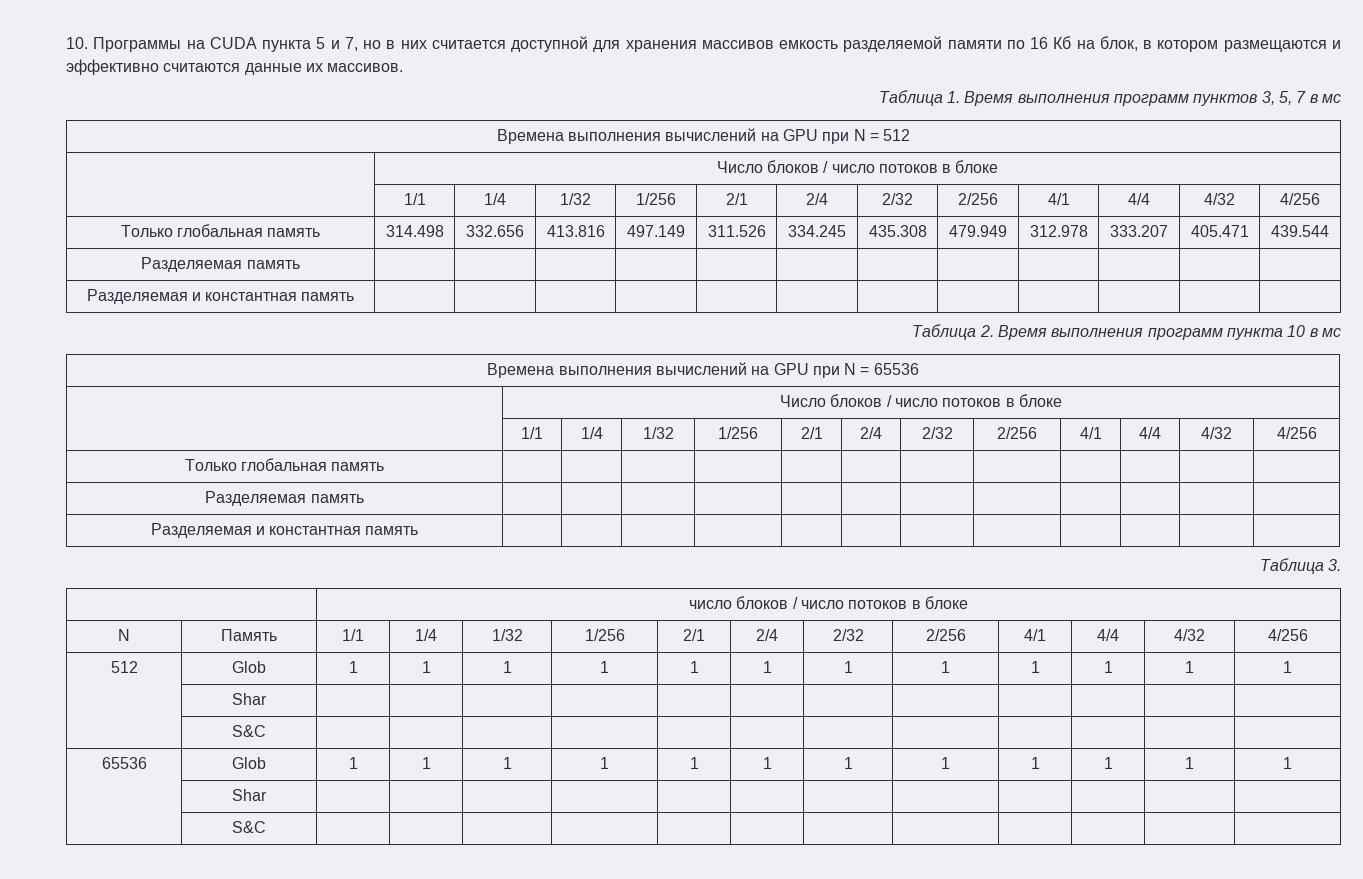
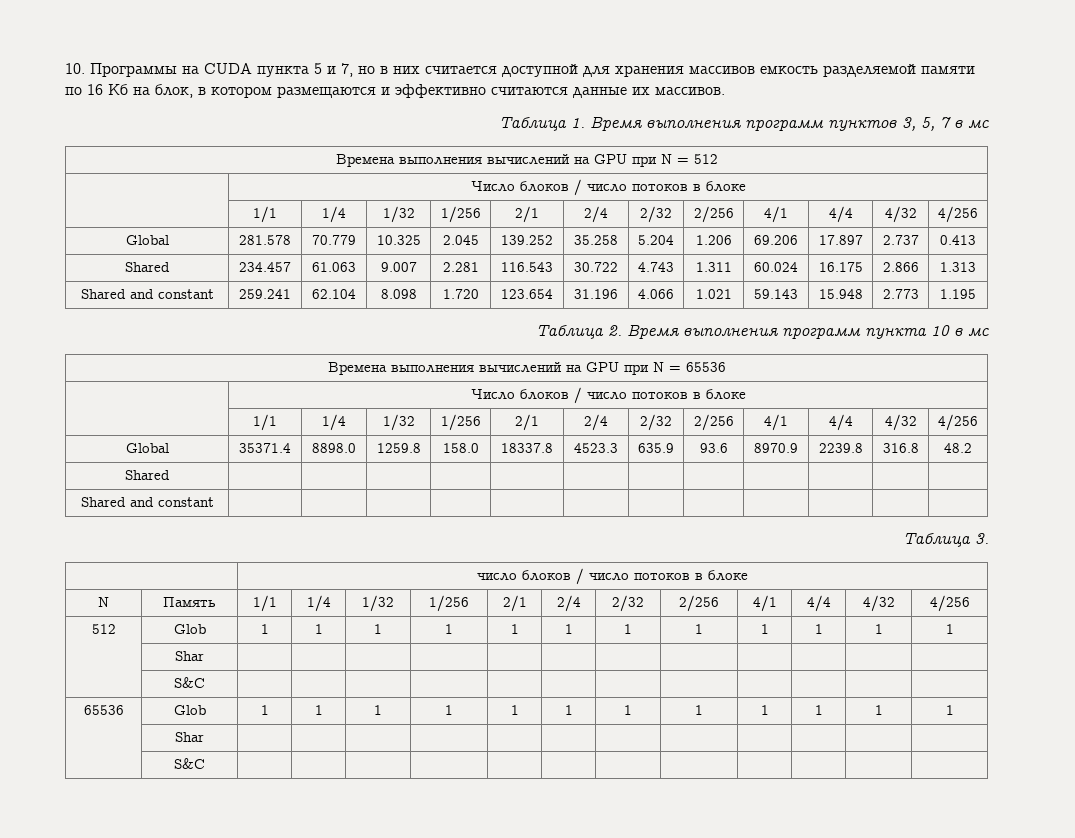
[120,224,321,237] [385,225,444,237] [466,225,524,237] [546,225,605,237] [627,225,685,237] [707,225,766,237] [788,225,846,237] [868,225,927,237] [949,225,1007,237] [1029,225,1088,237] [1110,225,1168,237] [1190,225,1249,237] [1271,225,1329,237] [141,257,300,272] [86,289,355,304] Только глобальная память | 314.498 | 332.656 | 413.816 | 497.149 | 311.526 | 334.245 | 435.308 | 479.949 | 312.978 | 333.207 | 405.471 | 439.544 // Разделяемая память | | | | | | | | | | | | // Разделяемая и константная память | | | | | | | | | | | | -> [125,235,169,245] [239,235,291,245] [312,235,356,245] [376,235,421,245] [442,235,479,245] [501,235,553,245] [574,235,618,245] [638,235,674,245] [695,235,732,245] [754,235,798,245] [818,235,863,245] [882,235,919,245] [940,235,976,245] [125,262,170,272] [239,262,291,272] [312,262,356,272] [380,262,417,272] [442,262,479,272] [501,262,553,272] [574,262,618,272] [638,262,674,272] [695,262,732,272] [754,262,798,272] [818,262,863,272] [882,262,919,272] [940,262,976,272] [80,289,214,299] [239,289,291,299] [312,289,356,299] [380,289,417,299] [442,289,479,299] [501,289,553,299] [574,289,618,299] [638,289,674,299] [695,289,732,299] [754,289,798,299] [818,289,863,299] [882,289,919,299] [940,289,976,299] Global | 281.578 | 70.779 | 10.325 | 2.045 | 139.252 | 35.258 | 5.204 | 1.206 | 69.206 | 17.897 | 2.737 | 0.413 // Shared | 234.457 | 61.063 | 9.007 | 2.281 | 116.543 | 30.722 | 4.743 | 1.311 | 60.024 | 16.175 | 2.866 | 1.313 // Shared and constant | 259.241 | 62.104 | 8.098 | 1.720 | 123.654 | 31.196 | 4.066 | 1.021 | 59.143 | 15.948 | 2.773 | 1.195
[184,458,385,471] [205,491,364,506] [150,523,419,538] Только глобальная память | | | | | | | | | | | | // Разделяемая память | | | | | | | | | | | | // Разделяемая и константная память -> [125,443,169,453] [239,443,291,453] [312,443,356,453] [376,443,421,453] [442,443,479,453] [501,443,553,453] [574,443,618,453] [638,443,674,453] [699,443,728,453] [754,443,798,453] [818,443,863,453] [882,443,919,453] [944,443,972,453] [125,470,170,480] [80,497,214,507] Global | 35371.4 | 8898.0 | 1259.8 | 158.0 | 18337.8 | 4523.3 | 635.9 | 93.6 | 8970.9 | 2239.8 | 316.8 | 48.2 // Shared | | | | | | | | | | | | // Shared and constant

